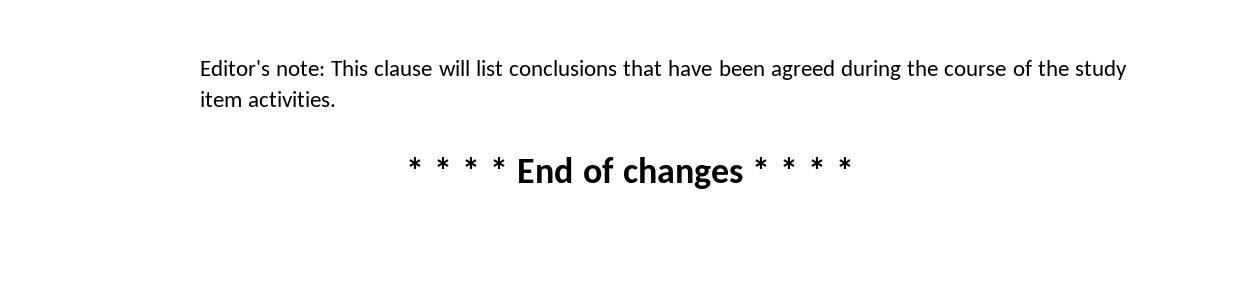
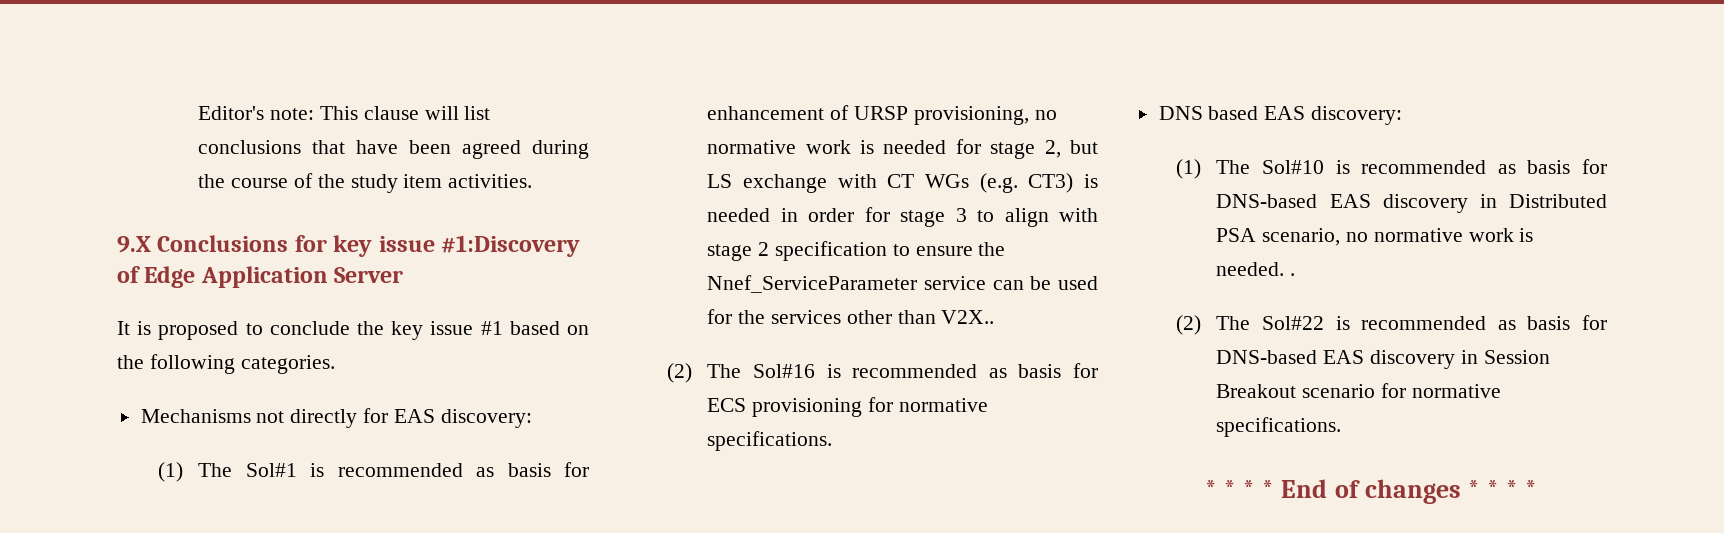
(336, 99) none -> [117,235,581,257] [117,266,404,288] [117,321,589,340] [117,354,335,374] [140,408,532,428] [157,462,590,482] [707,105,1057,125] [707,139,1098,159] [707,173,1098,193] [707,207,1098,227] [707,241,1006,261] [707,275,1098,293] [707,309,995,324] [666,363,1098,383] [707,397,988,417] [707,431,833,451] [1158,106,1403,125] [1175,159,1607,179] [1216,194,1607,213] [1216,228,1534,246] [1216,262,1296,276] [1175,315,1607,335] [1216,350,1550,369] [1216,383,1501,398] [1216,417,1342,437] // 9.X Conclusions for key issue #1:Discovery of Edge Application Server // It is proposed to conclude the key issue #1 based on the following categories. // Mechanisms not directly for EAS discovery: // (1) The Sol#1 is recommended as basis for enhancement of URSP provisioning, no normative work is needed for stage 2, but LS exchange with CT WGs (e.g. CT3) is needed in order for stage 3 to align with stage 2 specification to ensure the Nnef_ServiceParameter service can be used for the services other than V2X.. // (2) The Sol#16 is recommended as basis for ECS provisioning for normative specifications. // DNS based EAS discovery: // (1) The Sol#10 is recommended as basis for DNS-based EAS discovery in Distributed PSA scenario, no normative work is needed. . // (2) The Sol#22 is recommended as basis for DNS-based EAS discovery in Session Breakout scenario for normative specifications.

